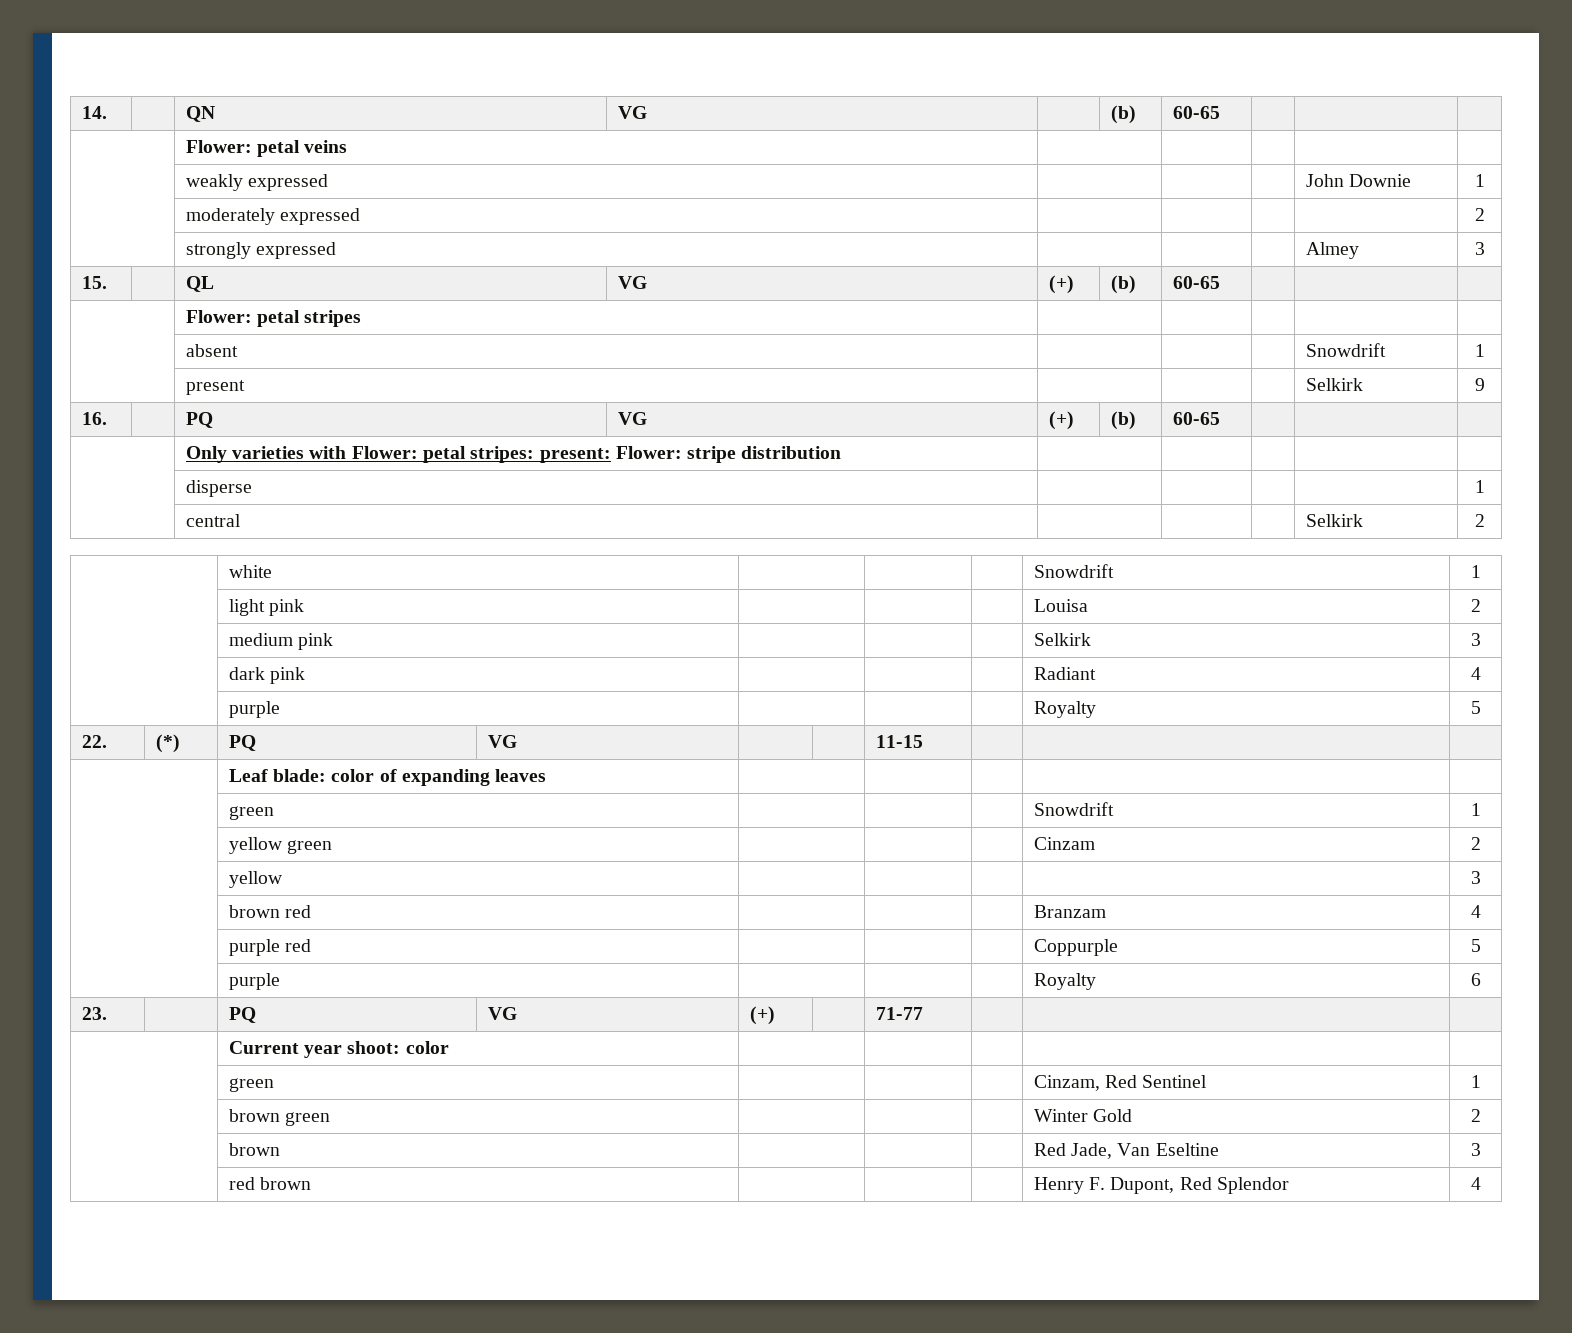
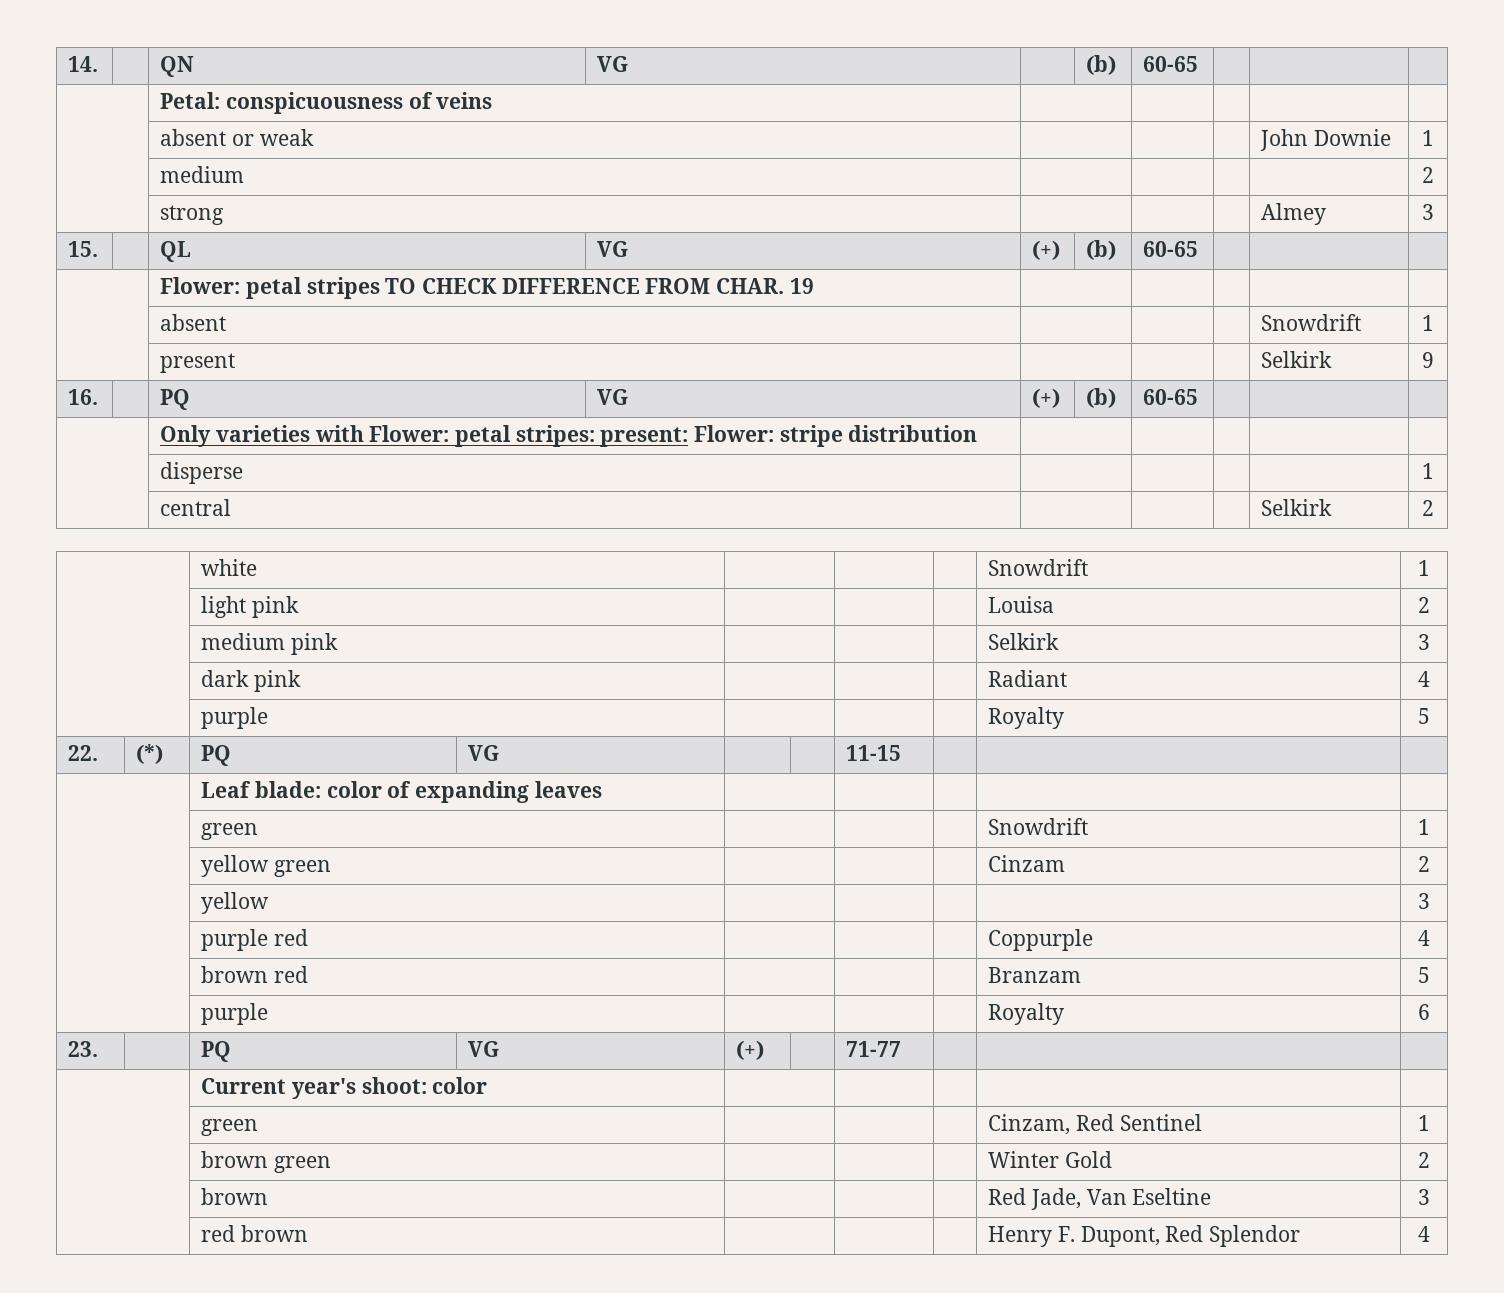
[185,140,348,157] [185,174,329,191] Flower: petal veins | | | | | // | weakly expressed -> [160,92,493,114] [160,129,314,146] Petal: conspicuousness of veins | | | | | // | absent or weak
[185,208,361,225] [1474,208,1485,221] [185,242,337,259] moderately expressed | | | | | 2 // | strongly expressed -> [160,166,245,183] [1422,167,1434,183] [160,205,225,225] medium | | | | | 2 // | strong
(362, 318) none -> [385,278,814,294] TO CHECK DIFFERENCE FROM CHAR. 19
(1481, 877) none -> [201,929,309,951] [988,929,1094,951] [1418,930,1430,946] // | purple red | | | | Coppurple | 4
[1470,905,1481,918] [228,939,312,956] [1033,939,1118,956] | 4 // | purple red | | | | Coppurple -> (1082, 975) none
[304,1045,343,1058] year -> [292,1078,357,1099] year's

